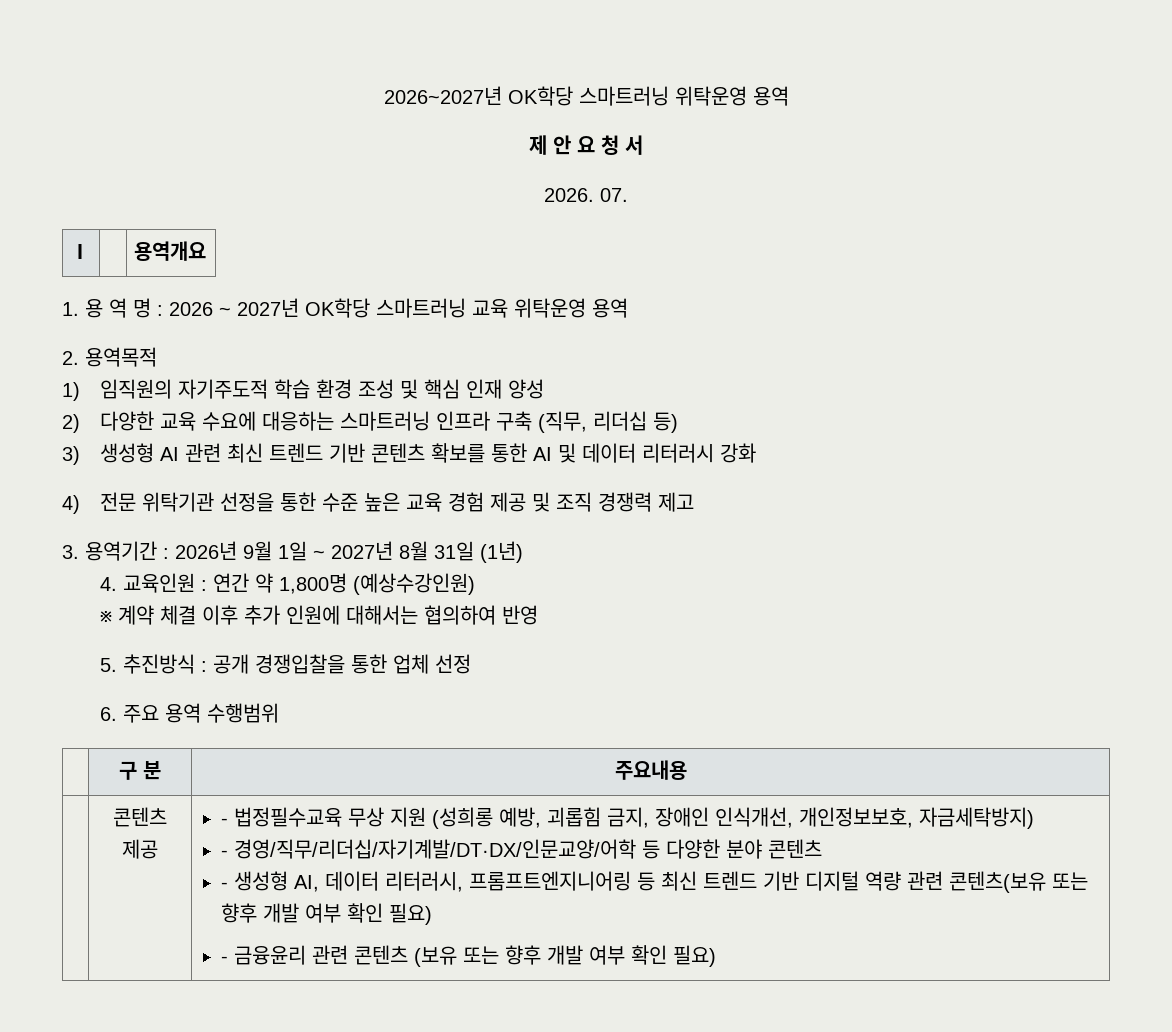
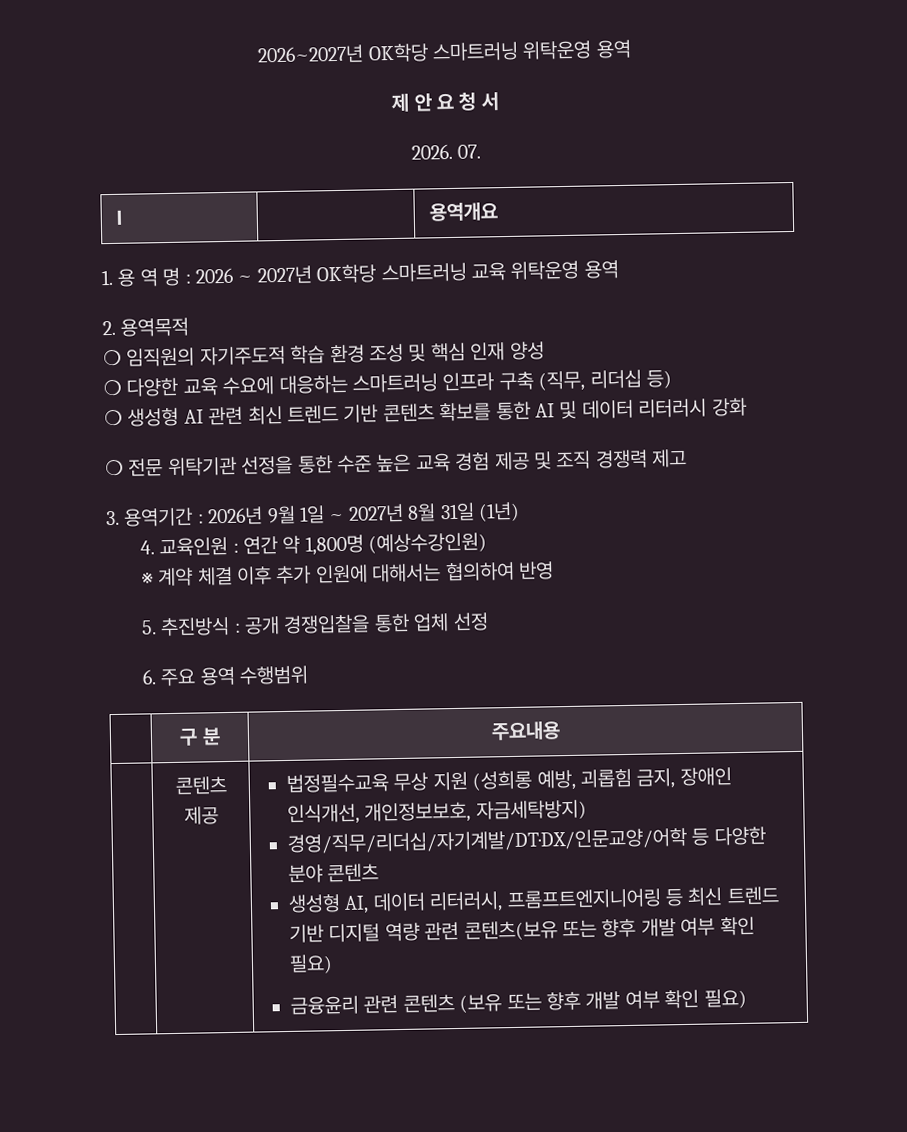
[62,382,80,401] 1) -> [103,348,122,367] ❍
[62,414,80,433] 2) -> [103,378,122,397] ❍
[62,446,80,465] 3) -> [104,408,123,427] ❍
[62,495,80,514] 4) -> [105,458,124,477] ❍
[221,818,229,825] - -> (219, 815) none
[221,850,229,857] - -> (587, 810) none
[221,882,229,889] - -> (380, 873) none
[221,956,229,963] - -> (333, 964) none

